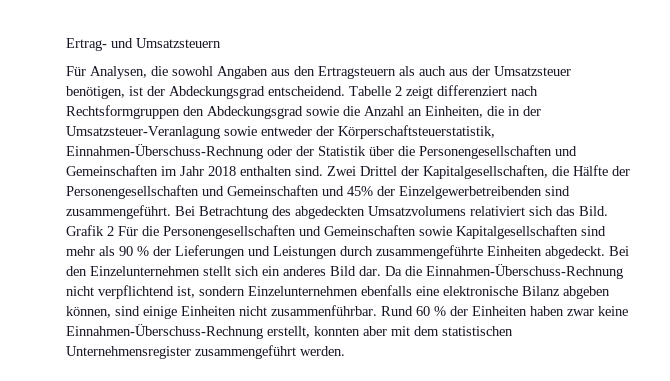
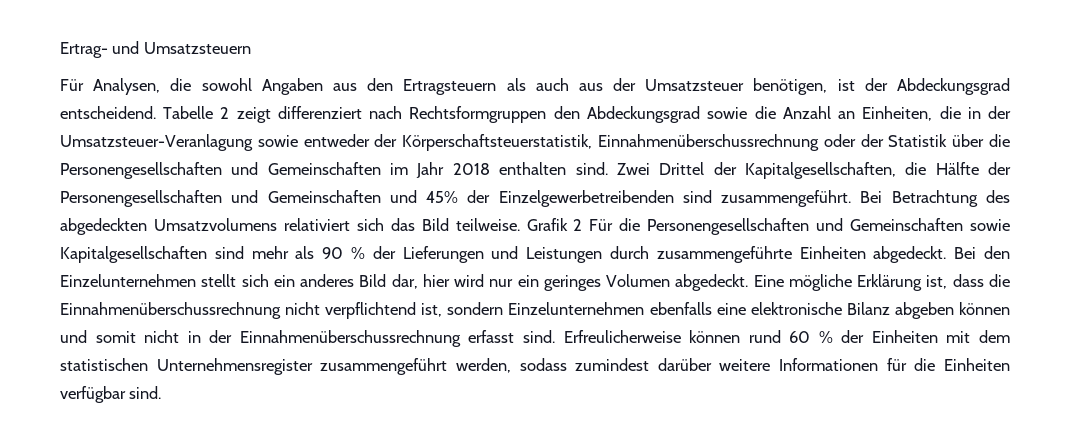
[66,144,263,159] Einnahmen-Überschuss-Rechnung -> [598,134,819,151] Einnahmenüberschussrechnung
[579,206,608,216] Bild. -> [421,218,520,231] Bild teilweise.
[359,264,623,279] dar. Da die Einnahmen-Überschuss-Rechnung -> [391,274,1011,291] [60,302,281,319] dar, hier wird nur ein geringes Volumen abgedeckt. Eine mögliche Erklärung ist, dass die Einnahmenüberschussrechnung
[66,305,628,319] [66,324,387,339] können, sind einige Einheiten nicht zusammenführbar. Rund 60 % der Einheiten haben zwar keine Einnahmen-Überschuss-Rechnung erstellt, konnten aber -> [959,302,1011,315] [60,330,938,347] können und somit nicht in der Einnahmenüberschussrechnung erfasst sind. Erfreulicherweise können rund 60 % der Einheiten
[300,346,345,356] werden. -> [455,358,1010,373] [60,386,162,403] werden, sodass zumindest darüber weitere Informationen für die Einheiten verfügbar sind.

